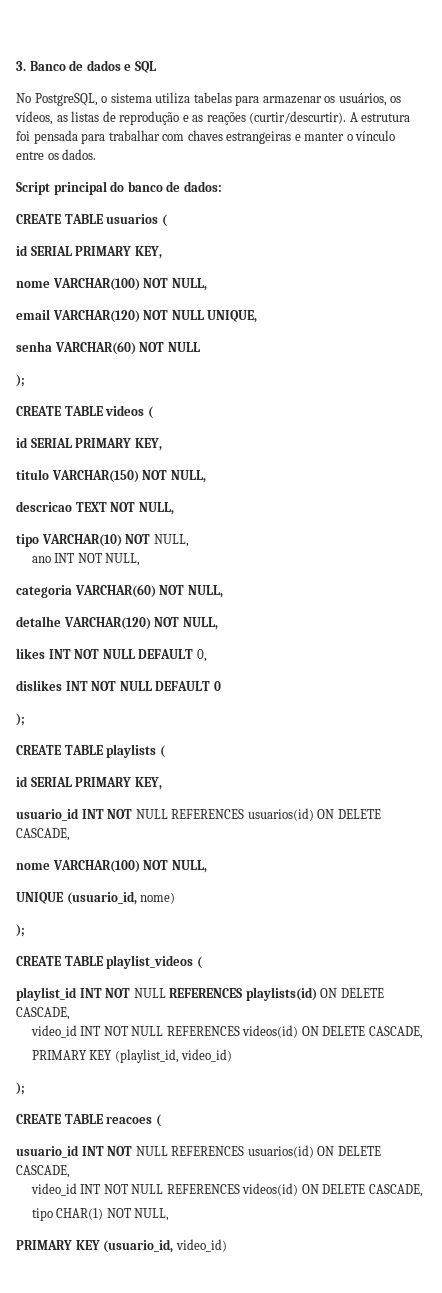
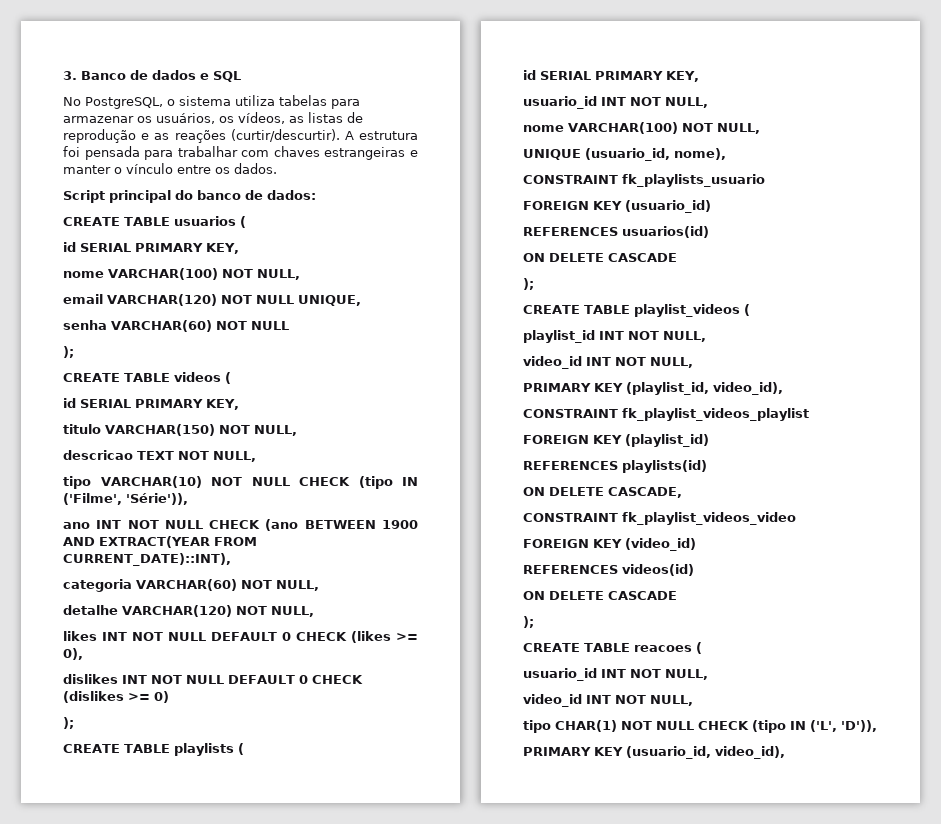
[153,534,189,547] [31,553,141,566] NULL, // ano INT NOT NULL, -> [251,476,418,489] [63,493,188,505] [63,519,418,531] [63,536,257,548] [63,553,231,566] NULL CHECK (tipo IN ('Filme', 'Série')), // ano INT NOT NULL CHECK (ano BETWEEN 1900 AND EXTRACT(YEAR FROM CURRENT_DATE)::INT),
[196,649,207,662] 0, -> [282,631,418,643] [63,648,83,660] 0 CHECK (likes >= 0),
(221, 686) none -> [311,675,363,684] [63,691,169,703] CHECK (dislikes >= 0)
[135,808,381,821] [16,828,70,841] NULL REFERENCES usuarios(id) ON DELETE CASCADE, -> [665,97,708,108] NULL,
[140,892,176,904] nome) -> [674,148,726,160] [523,174,765,187] [523,200,711,213] [523,226,709,238] [523,253,677,262] nome), // CONSTRAINT fk_playlists_usuario // FOREIGN KEY (usuario_id) // REFERENCES usuarios(id) // ON DELETE CASCADE
[133,988,166,998] NULL -> [663,331,706,342] [523,356,693,369] [523,382,783,395] [523,408,809,421] [523,434,709,447] NULL, // video_id INT NOT NULL, // PRIMARY KEY (playlist_id, video_id), // CONSTRAINT fk_playlist_videos_playlist // FOREIGN KEY (playlist_id) //
[320,988,384,998] [16,1007,70,1020] [30,1025,423,1039] [31,1049,233,1063] ON DELETE CASCADE, // video_id INT NOT NULL REFERENCES videos(id) ON DELETE CASCADE, // PRIMARY KEY (playlist_id, video_id) -> [523,487,682,498] [523,512,796,525] [523,538,696,551] [523,564,694,576] [523,591,677,600] // ON DELETE CASCADE, // CONSTRAINT fk_playlist_videos_video // FOREIGN KEY (video_id) // REFERENCES videos(id) // ON DELETE CASCADE
[135,1145,381,1158] [16,1165,70,1178] [30,1183,423,1197] [31,1208,170,1221] NULL REFERENCES usuarios(id) ON DELETE CASCADE, // video_id INT NOT NULL REFERENCES videos(id) ON DELETE CASCADE, // tipo CHAR(1) NOT NULL, -> [665,669,708,680] [523,694,693,707] [523,720,877,733] NULL, // video_id INT NOT NULL, // tipo CHAR(1) NOT NULL CHECK (tipo IN ('L', 'D')),
[175,1239,227,1252] video_id) -> [715,746,785,759] video_id),

